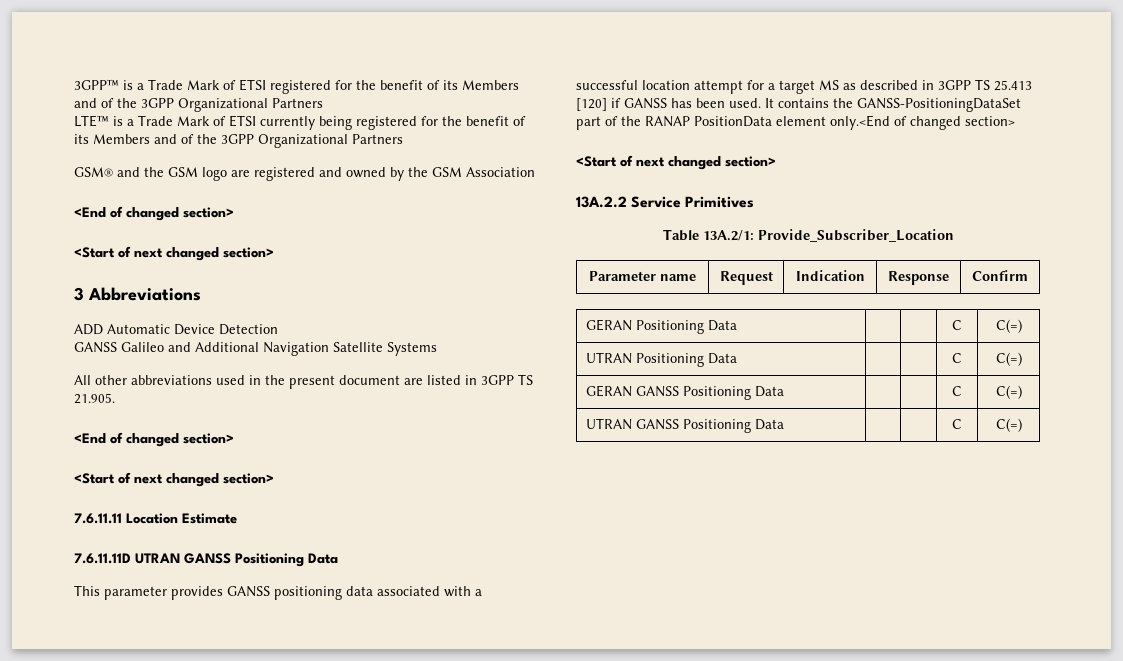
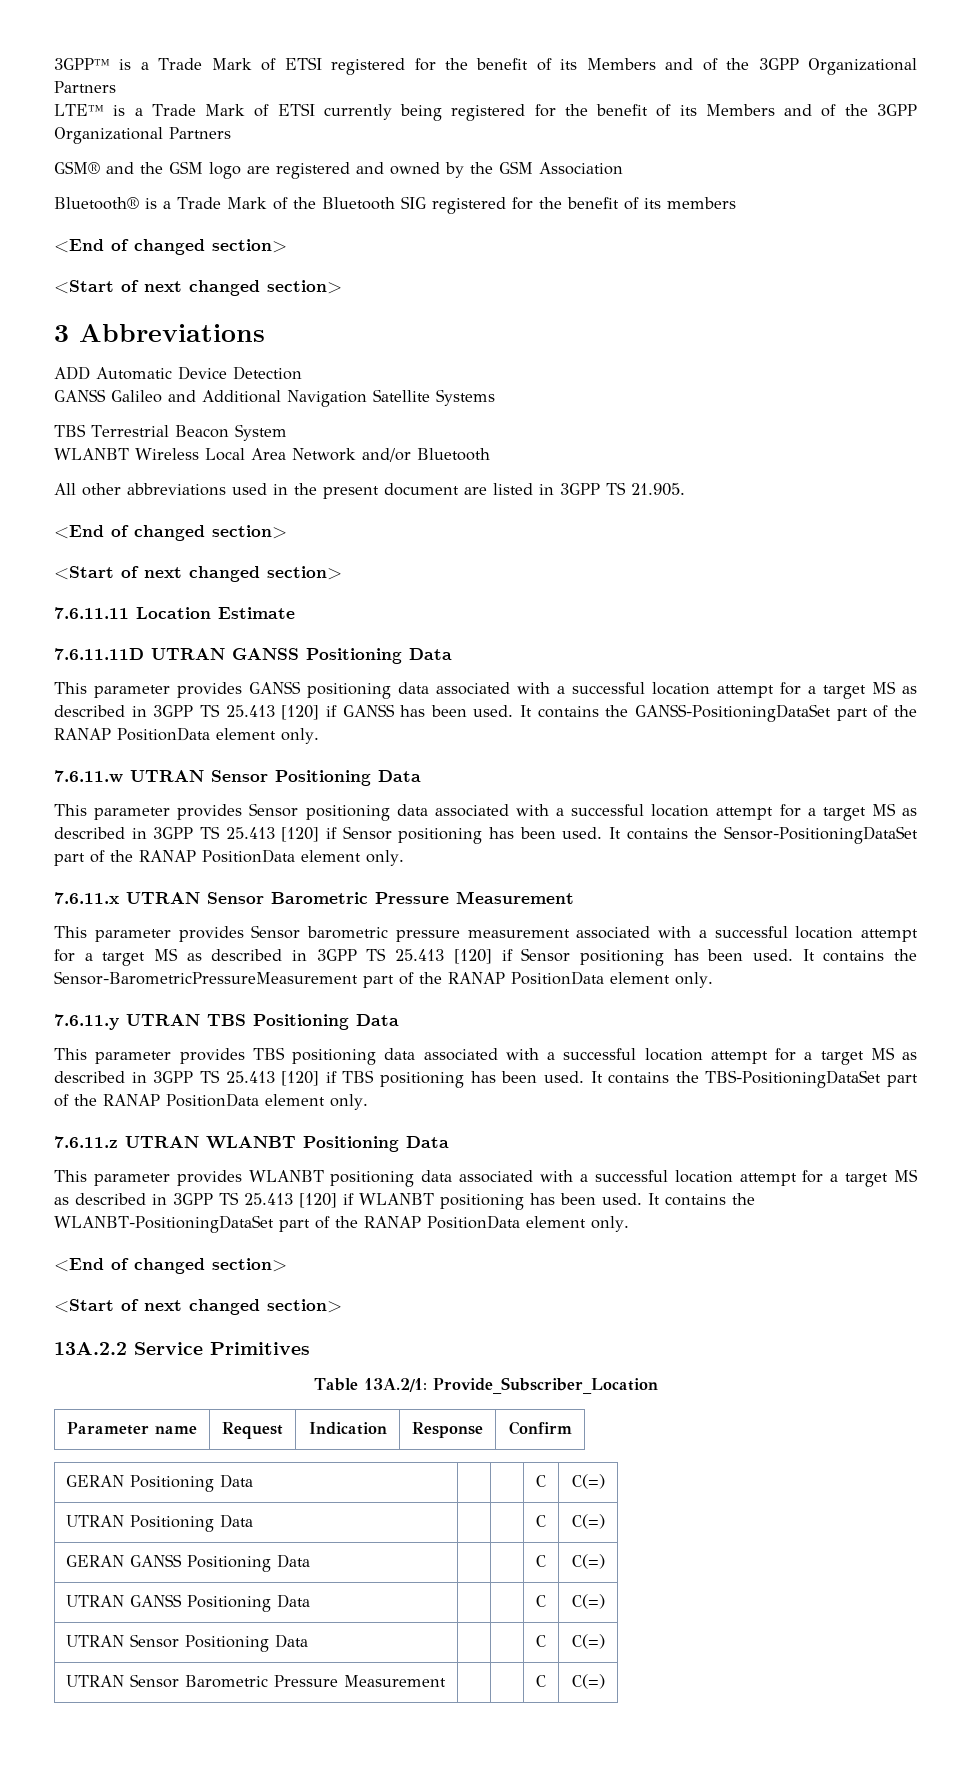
(535, 172) none -> [54,196,736,214] // Bluetooth® is a Trade Mark of the Bluetooth SIG registered for the benefit of its members
(437, 349) none -> [54,424,287,441] [54,448,490,462] // TBS Terrestrial Beacon System // WLANBT Wireless Local Area Network and/or Bluetooth
[830,115,890,130] only.<End -> [281,728,319,744] [54,770,421,786] [54,803,917,821] [54,826,918,844] [54,849,404,866] [54,891,574,904] [54,925,918,942] [54,948,918,966] [54,971,713,988] [54,1014,399,1030] [54,1047,917,1065] [54,1070,918,1088] [54,1093,368,1110] [54,1136,449,1152] [54,1169,919,1187] [54,1192,755,1210] [54,1215,629,1233] [54,1258,104,1272] only. // 7.6.11.w UTRAN Sensor Positioning Data // This parameter provides Sensor positioning data associated with a successful location attempt for a target MS as described in 3GPP TS 25.413 [120] if Sensor positioning has been used. It contains the Sensor-PositioningDataSet part of the RANAP PositionData element only. // 7.6.11.x UTRAN Sensor Barometric Pressure Measurement // This parameter provides Sensor barometric pressure measurement associated with a successful location attempt for a target MS as described in 3GPP TS 25.413 [120] if Sensor positioning has been used. It contains the Sensor-BarometricPressureMeasurement part of the RANAP PositionData element only. // 7.6.11.y UTRAN TBS Positioning Data // This parameter provides TBS positioning data associated with a successful location attempt for a target MS as described in 3GPP TS 25.413 [120] if TBS positioning has been used. It contains the TBS-PositioningDataSet part of the RANAP PositionData element only. // 7.6.11.z UTRAN WLANBT Positioning Data // This parameter provides WLANBT positioning data associated with a successful location attempt for a target MS as described in 3GPP TS 25.413 [120] if WLANBT positioning has been used. It contains the WLANBT-PositioningDataSet part of the RANAP PositionData element only. // <End
(1022, 425) none -> [66,1634,309,1652] [536,1635,546,1647] [571,1634,605,1649] [66,1674,447,1688] [536,1675,546,1687] [571,1674,605,1689] // UTRAN Sensor Positioning Data | | | C | C(=) // UTRAN Sensor Barometric Pressure Measurement | | | C | C(=)

